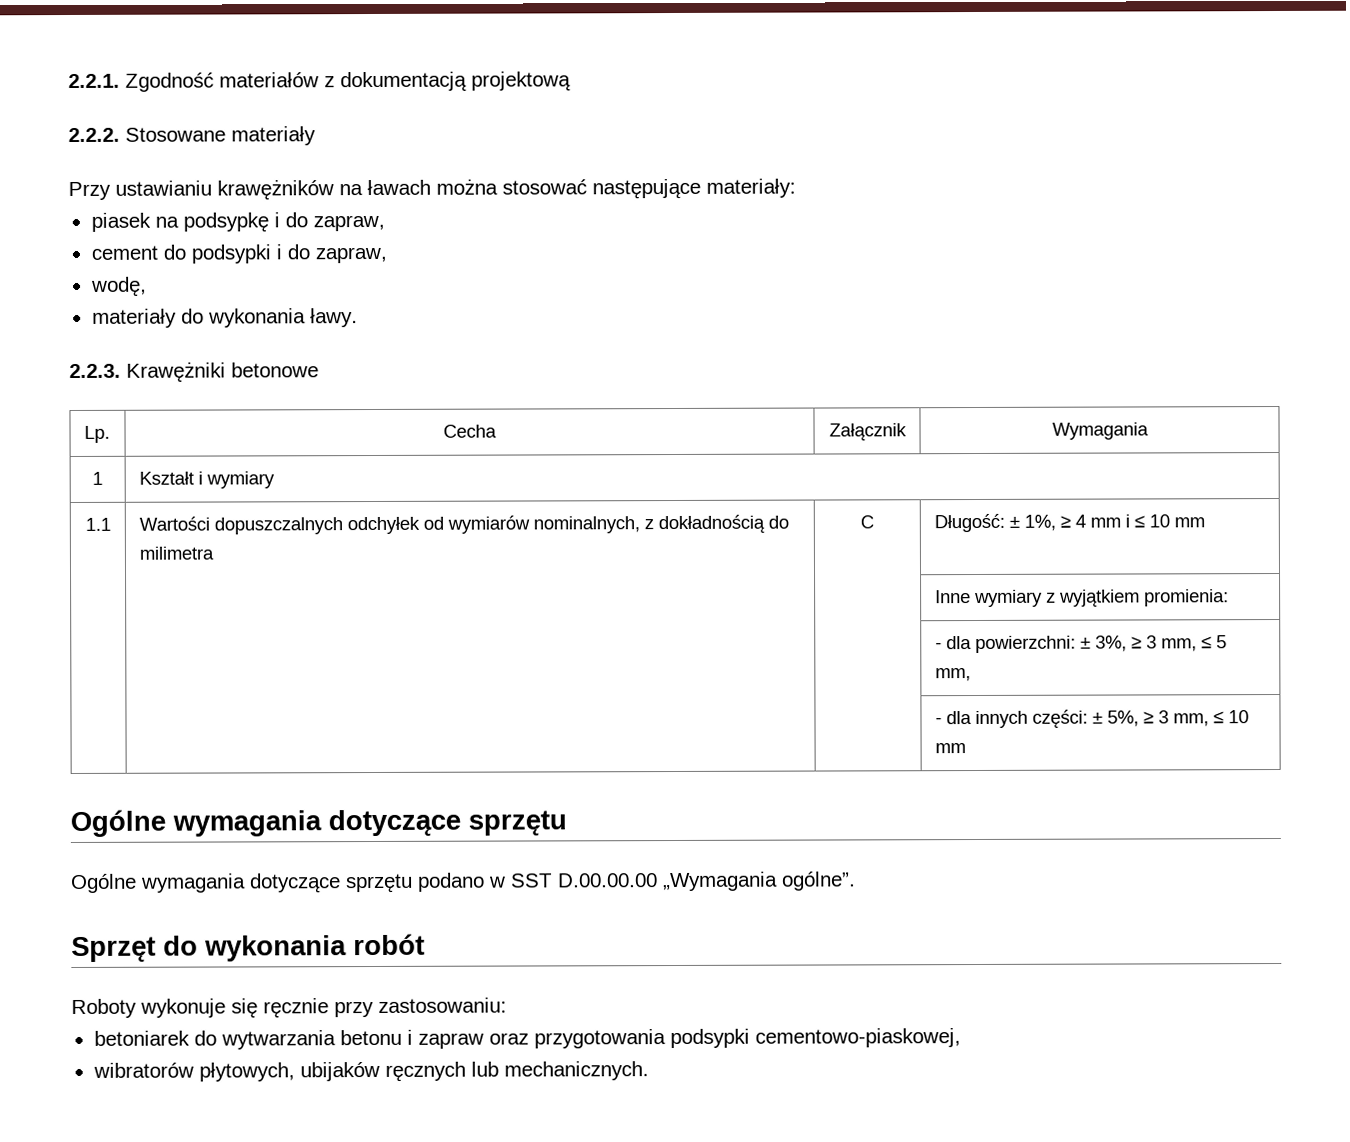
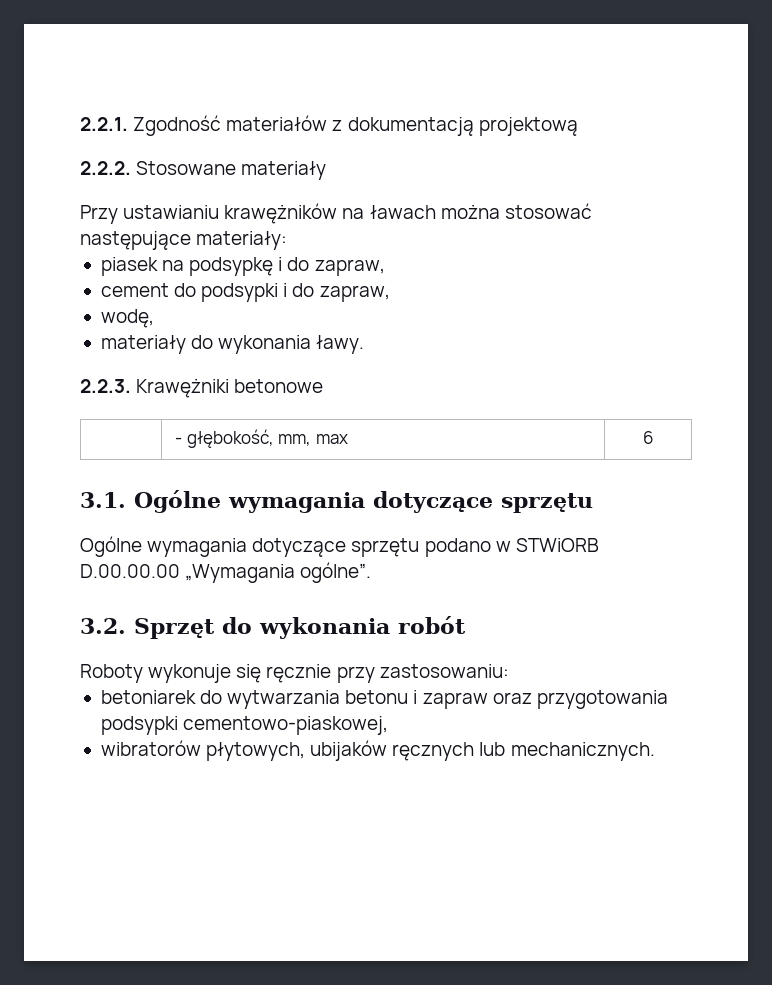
[83,425,110,443] [443,424,497,438] [828,423,907,442] [1051,422,1149,440] [92,471,103,485] [138,471,275,489] [84,517,111,531] [138,514,789,535] [138,546,214,560] [860,515,874,529] [933,513,1205,533] [934,589,1229,608] [934,635,1227,654] [934,668,971,682] [934,709,1249,729] [934,743,966,754] Lp. | Cecha | Załącznik | Wymagania // 1 | Kształt i wymiary // 1.1 | Wartości dopuszczalnych odchyłek od wymiarów nominalnych, z dokładnością do milimetra | C | Długość: ± 1%, ≥ 4 mm i ≤ 10 mm // | | | Inne wymiary z wyjątkiem promienia: // | | | - dla powierzchni: ± 3%, ≥ 3 mm, ≤ 5 mm, // | | | - dla innych części: ± 5%, ≥ 3 mm, ≤ 10 mm // -> [175,429,349,449] [642,431,654,444] [80,492,126,508] | - głębokość, mm, max | 6 // 3.1.
[511,873,553,888] SST -> [515,538,599,552] STWiORB
(856, 881) none -> [80,618,126,634] 3.2.

